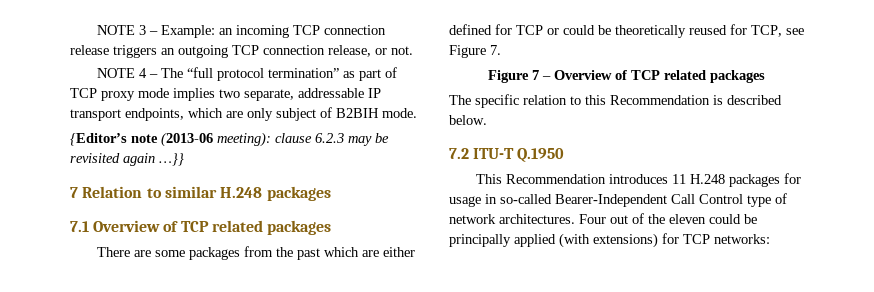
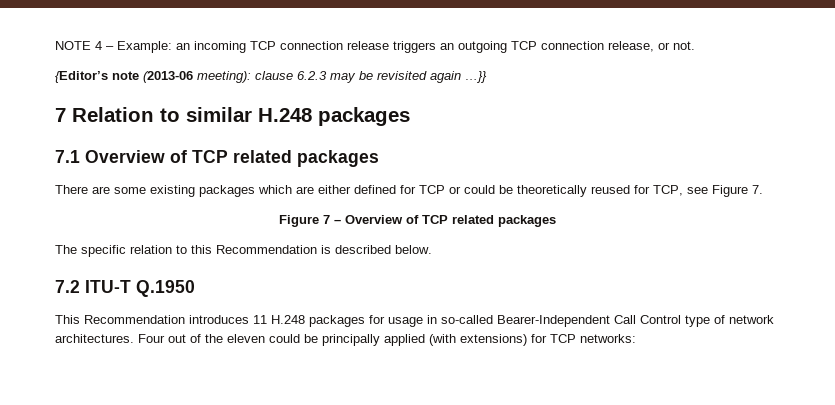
[96,25,146,35] NOTE 3 -> [55,41,102,50] NOTE 4
[96,67,397,81] [70,88,381,101] [70,107,417,121] // NOTE 4 – The “full protocol termination” as part of TCP proxy mode implies two separate, addressable IP transport endpoints, which are only subject of B2BIH mode. -> (695, 45) none
[188,246,320,260] packages from the past -> [150,185,255,197] existing packages

